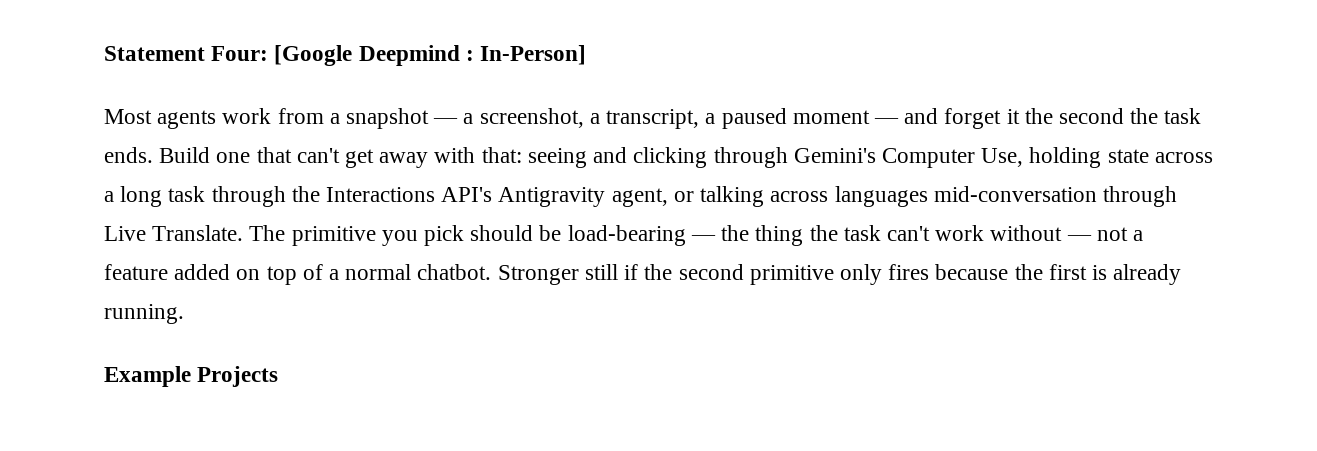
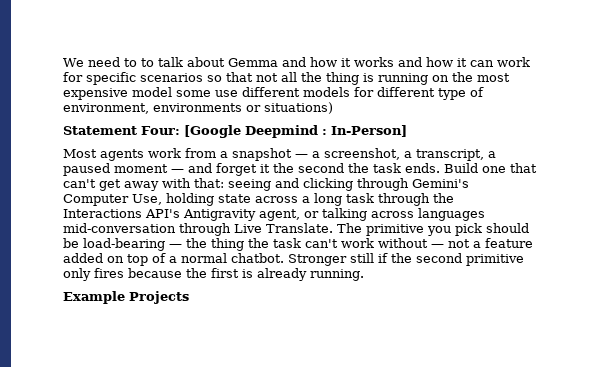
(104, 53) none -> [63,57,530,67] [63,72,510,85] [63,87,484,100] [63,102,333,114] We need to to talk about Gemma and how it works and how it can work for specific scenarios so that not all the thing is running on the most expensive model some use different models for different type of environment, environments or situations) //

